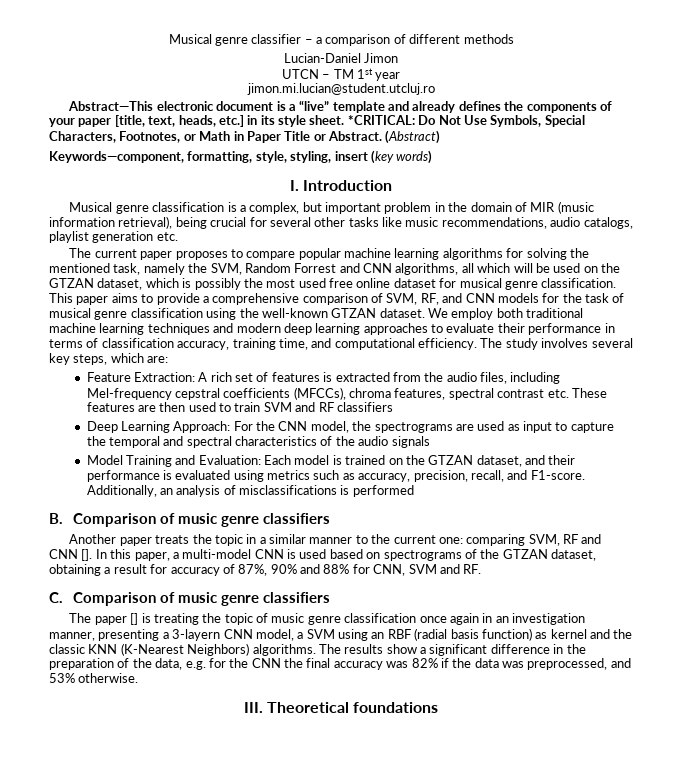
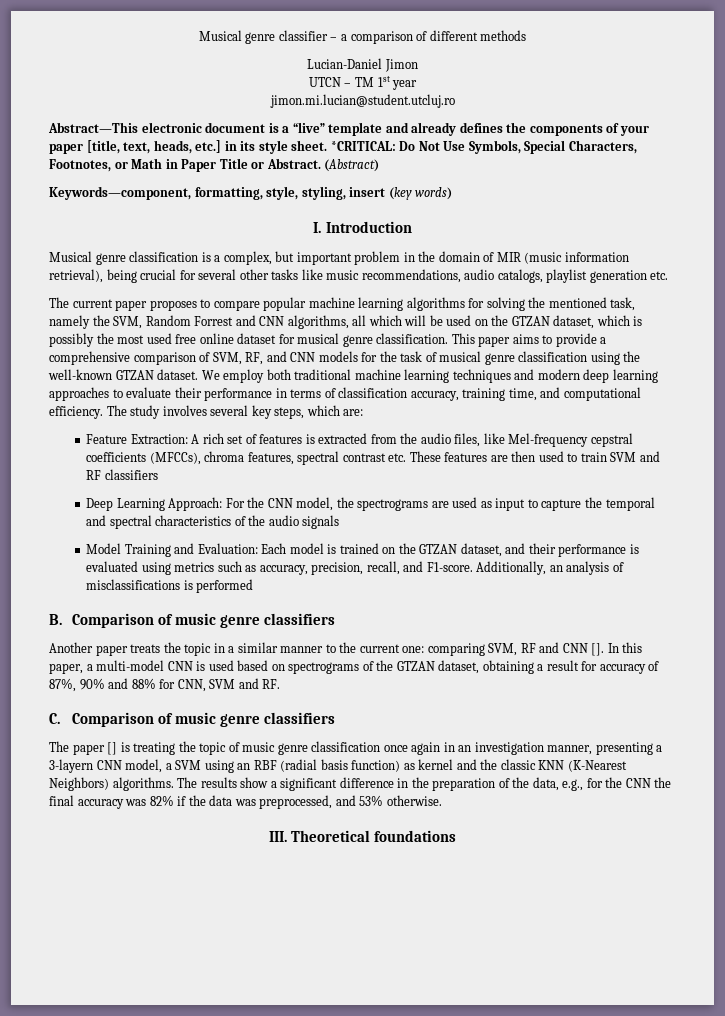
[510,372,561,384] including -> [483,433,505,444] like
[185,661,206,670] e.g. -> [562,779,584,791] e.g.,

